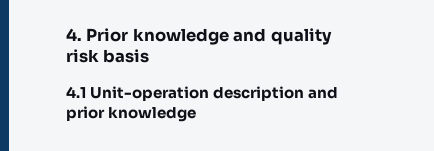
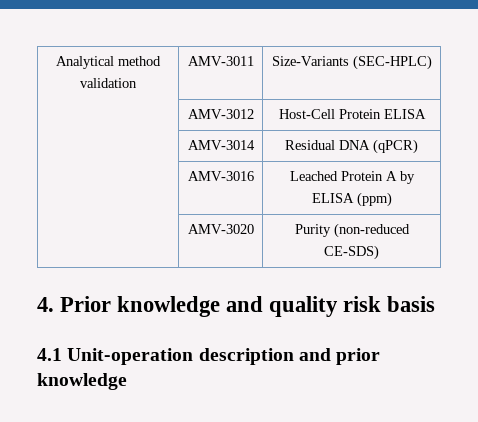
(66, 34) none -> [56,56,161,69] [80,78,137,88] [187,56,254,66] [271,55,432,70] [187,109,254,119] [278,109,426,119] [187,140,255,150] [285,139,418,154] [187,171,254,181] [289,171,415,184] [311,192,392,207] [187,224,254,234] [294,223,410,238] [324,245,379,260] Analytical method validation | AMV-3011 | Size-Variants (SEC-HPLC) // | AMV-3012 | Host-Cell Protein ELISA // | AMV-3014 | Residual DNA (qPCR) // | AMV-3016 | Leached Protein A by ELISA (ppm) // | AMV-3020 | Purity (non-reduced CE-SDS) //

